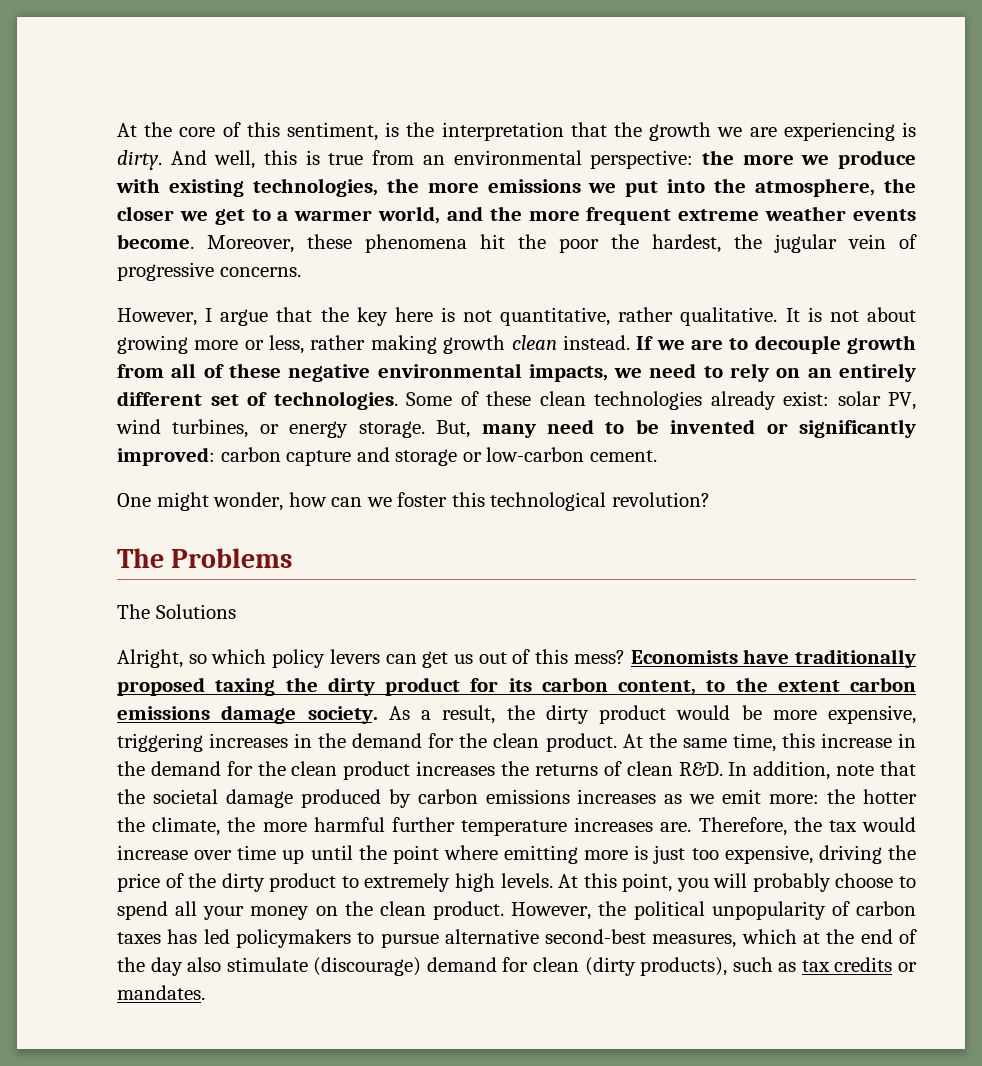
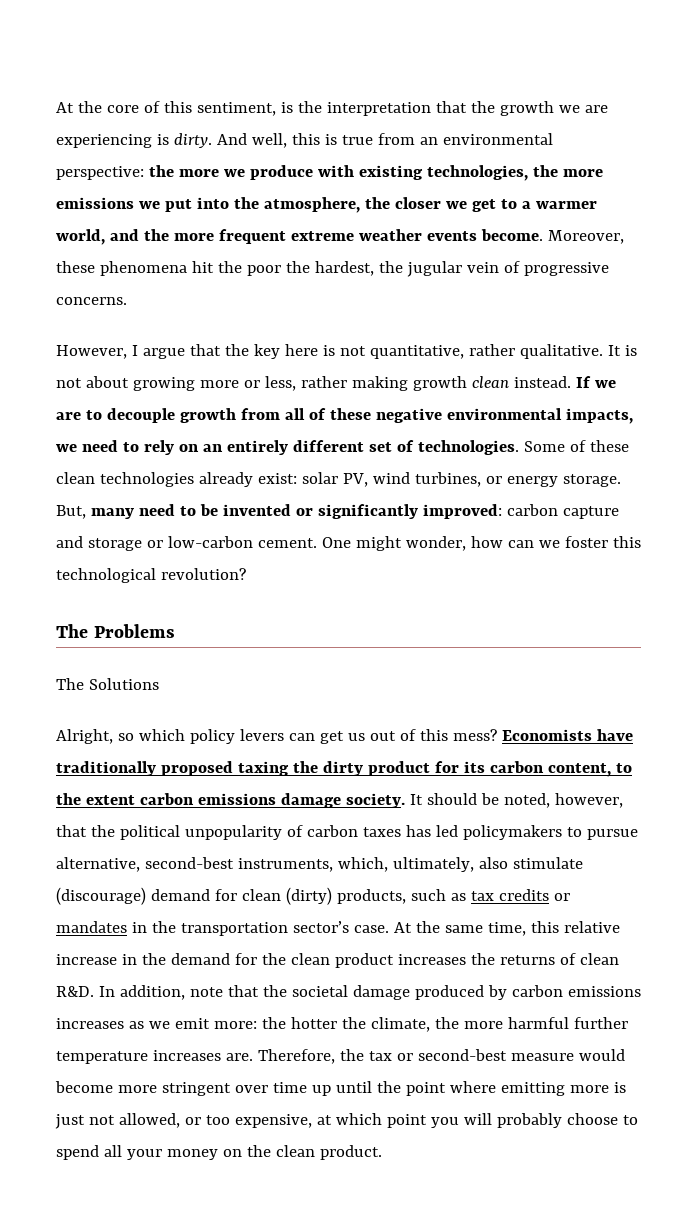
(657, 456) // -> (317, 543) none
[388,705,916,724] [117,733,617,752] As a result, the dirty product would be more expensive, triggering increases in the demand for the clean product. -> [409,793,623,808] [56,825,638,840] [56,857,583,872] [56,887,570,905] [56,921,389,936] It should be noted, however, that the political unpopularity of carbon taxes has led policymakers to pursue alternative, second-best instruments, which, ultimately, also stimulate (discourage) demand for clean (dirty) products, such as tax credits or mandates in the transportation sector’s case.
(815, 740) none -> [563,921,620,933] relative
[861,817,916,832] [117,845,188,860] would increase -> [396,1049,625,1061] [55,1081,231,1096] or second-best measure would become more stringent
[691,845,916,864] [117,873,673,892] too expensive, driving the price of the dirty product to extremely high levels. At this point, -> [88,1113,427,1128] not allowed, or too expensive, at which point
[511,901,917,920] [117,929,917,948] [117,957,917,976] [117,985,205,1000] However, the political unpopularity of carbon taxes has led policymakers to pursue alternative second-best measures, which at the end of the day also stimulate (discourage) demand for clean (dirty products), such as tax credits or mandates. -> (382, 1152) none

